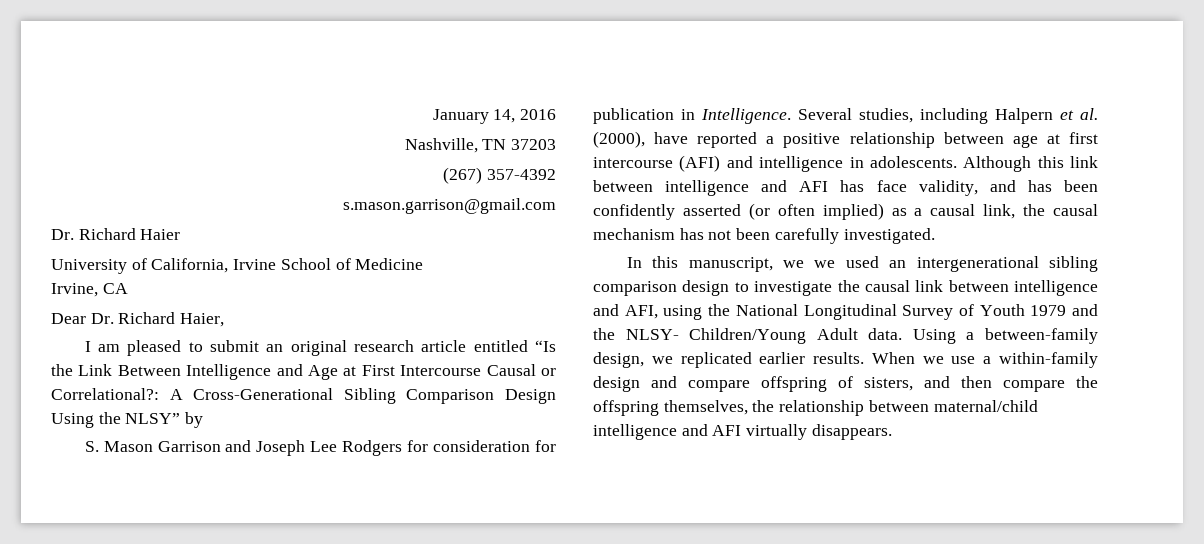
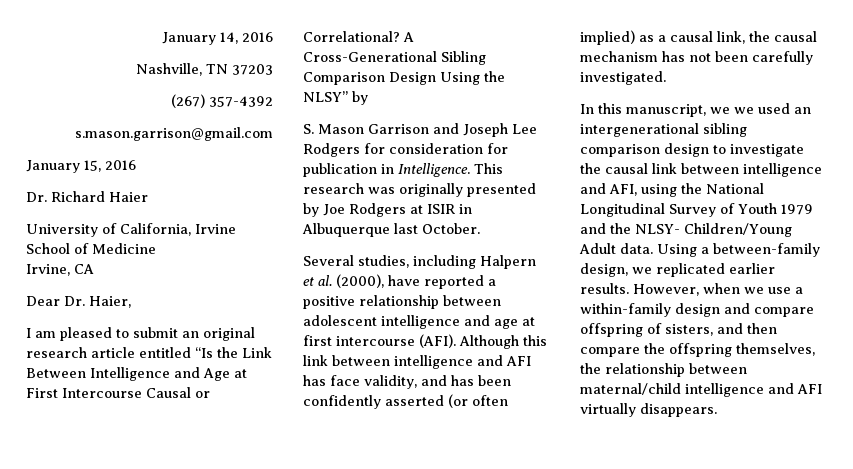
(556, 206) none -> [26,160,136,173] // January 15, 2016
[118,312,176,324] Richard -> (85, 301) none
[51,388,159,400] Correlational?: -> [303,31,400,42] Correlational?
(791, 116) none -> [474,163,503,174] [303,183,536,197] [303,203,472,217] [302,223,480,237] This research was originally presented by Joe Rodgers at ISIR in Albuquerque last October. //
(1004, 138) none -> [303,315,490,329] adolescent intelligence and
[679,155,957,172] (AFI) and intelligence in adolescents. -> [419,334,456,348] (AFI).
[871,352,915,364] When -> [633,283,740,296] However, when

